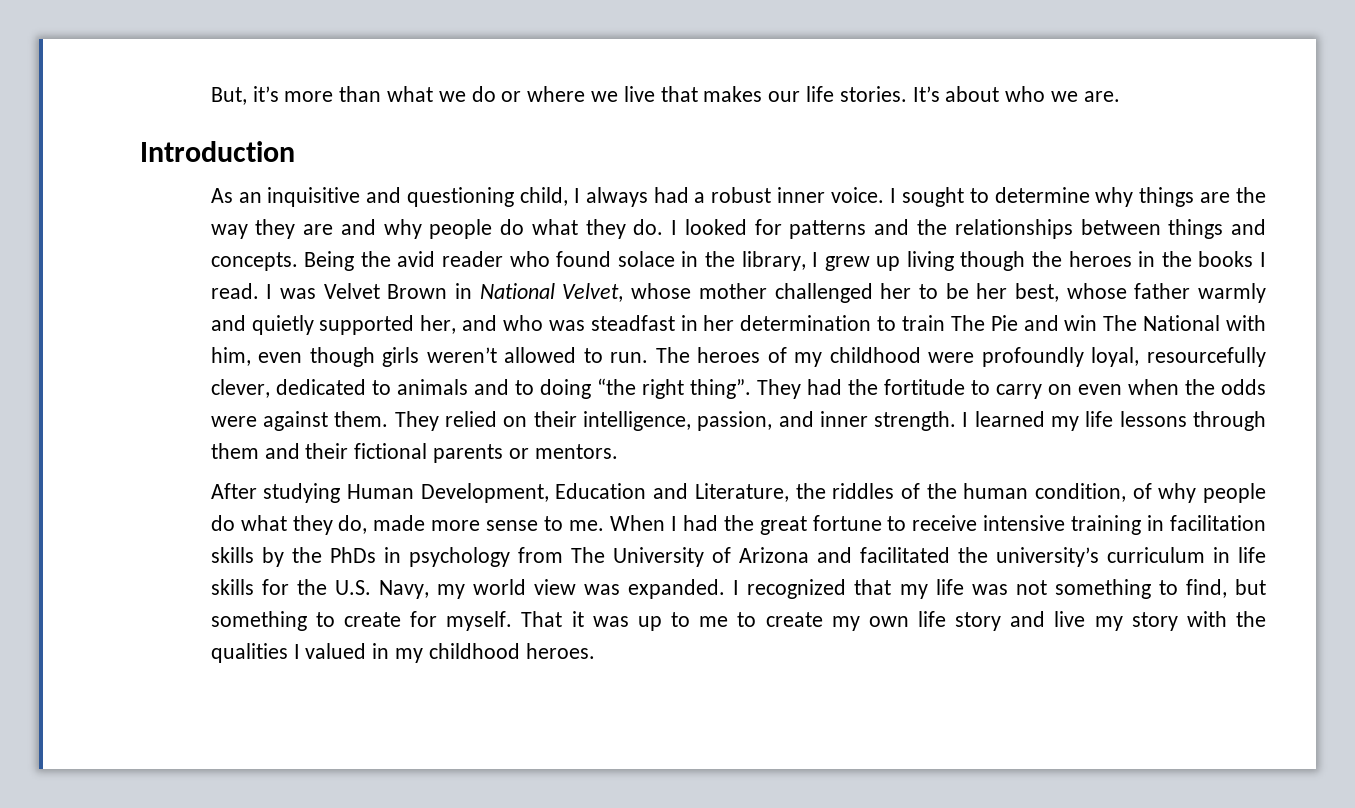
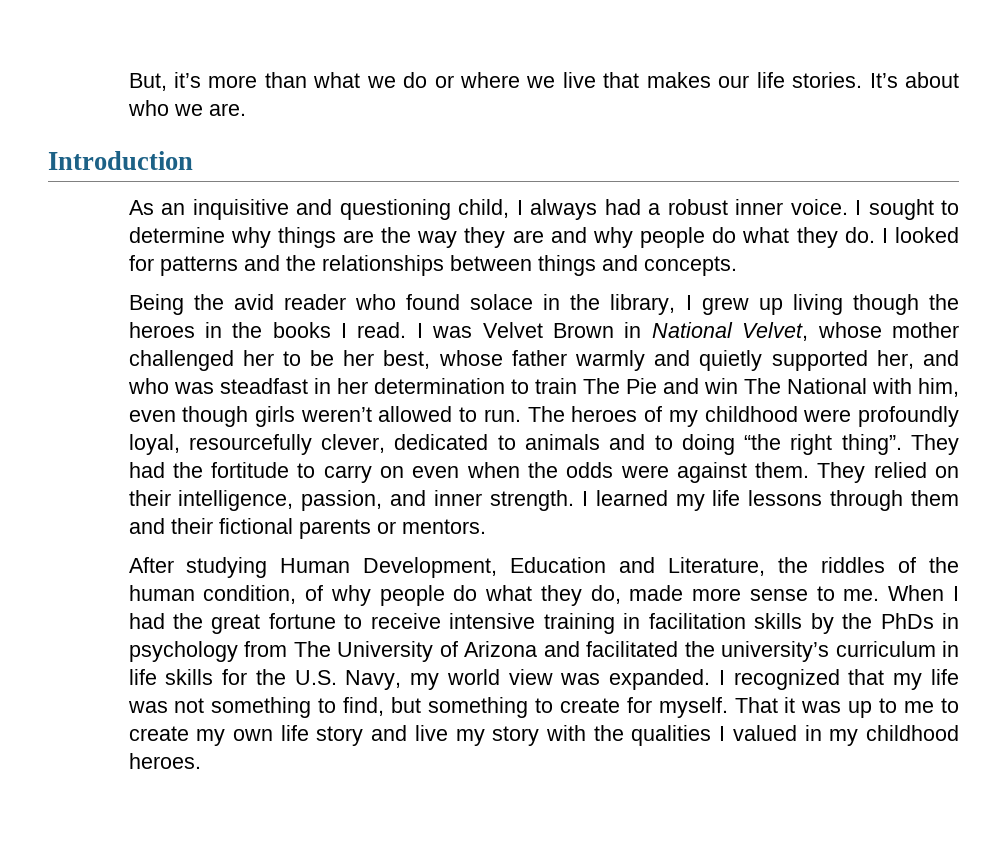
(298, 261) none -> (737, 266) //

